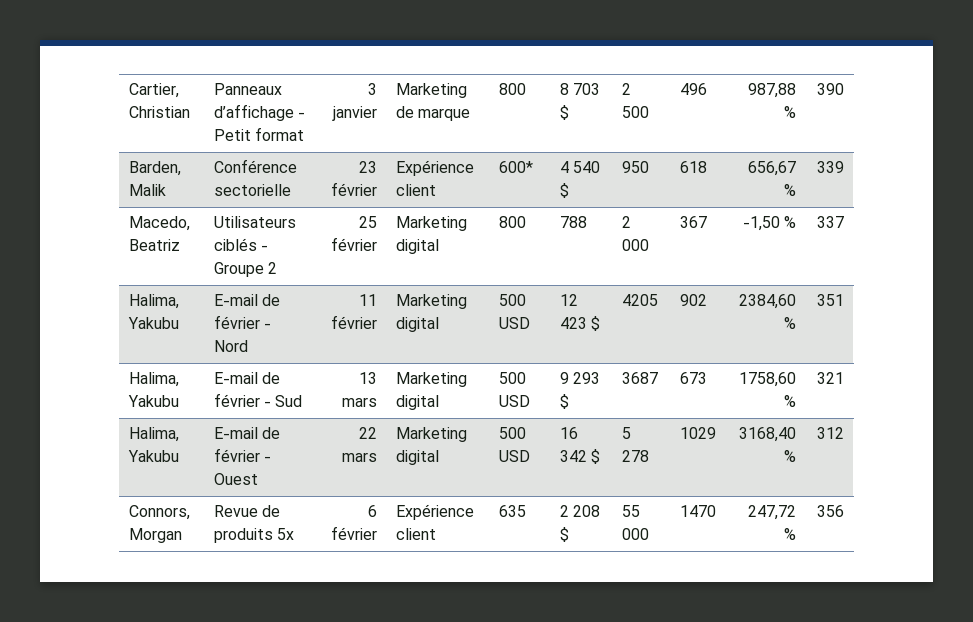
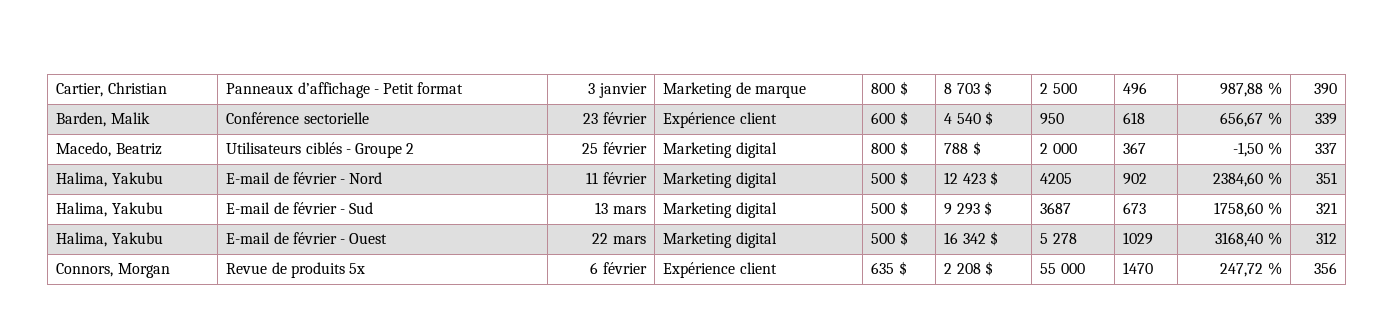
(526, 89) none -> [899,81,908,96] $
[498,161,533,173] 600* -> [871,111,908,126] 600 $
(526, 222) none -> [899,141,908,156] $
(587, 222) none -> [972,141,981,156] $
[498,317,530,329] USD -> [899,171,908,186] $
[498,395,530,407] USD -> [899,201,908,216] $
[498,450,530,462] USD -> [899,231,908,246] $
(526, 511) none -> [898,261,907,276] $

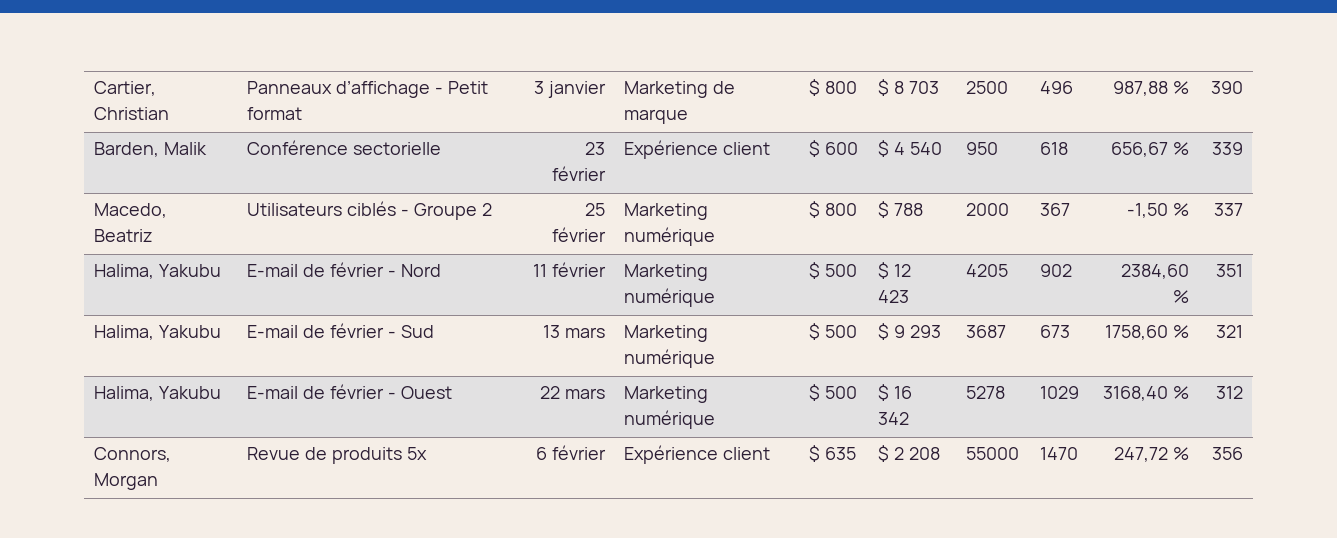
[871,81,908,96] 800 $ | -> [809,79,858,96] [878,79,890,96] $ 800 | $
[983,81,992,96] [1040,83,1077,94] $ | 2 500 -> [966,81,1009,94] | 2500
(777, 118) none -> [809,140,821,157] $
[899,111,908,126] $ | -> [878,140,890,157] | $
[984,111,993,126] $ -> (943, 148) none
[735,142,777,158] [871,141,908,156] [944,141,981,156] [1040,143,1077,154] digital | 800 $ | 788 $ | 2 000 -> [624,227,716,246] [809,201,858,218] [878,201,924,218] [966,203,1010,216] numérique | $ 800 | $ 788 | 2000
[735,172,777,188] [871,171,908,186] digital | 500 $ | -> [624,288,716,307] [809,262,858,279] [878,262,890,279] numérique | $ 500 | $
[989,171,998,186] $ -> (910, 296) none
[735,202,777,218] [871,201,908,216] digital | 500 $ | -> [624,349,716,368] [809,323,858,340] [878,323,890,340] numérique | $ 500 | $
[983,201,992,216] $ -> (942, 331) none
[735,232,777,248] [871,231,908,246] digital | 500 $ | -> [624,410,716,429] [809,384,858,401] [878,384,890,401] numérique | $ 500 | $
[989,231,998,246] [1040,233,1077,244] $ | 5 278 -> [966,386,1006,399] | 5278
(777, 268) none -> [809,445,821,462] $
[898,261,907,276] $ | -> [878,445,890,462] | $
[984,261,993,276] [1040,263,1085,274] $ | 55 000 -> [966,447,1020,460] | 55000

